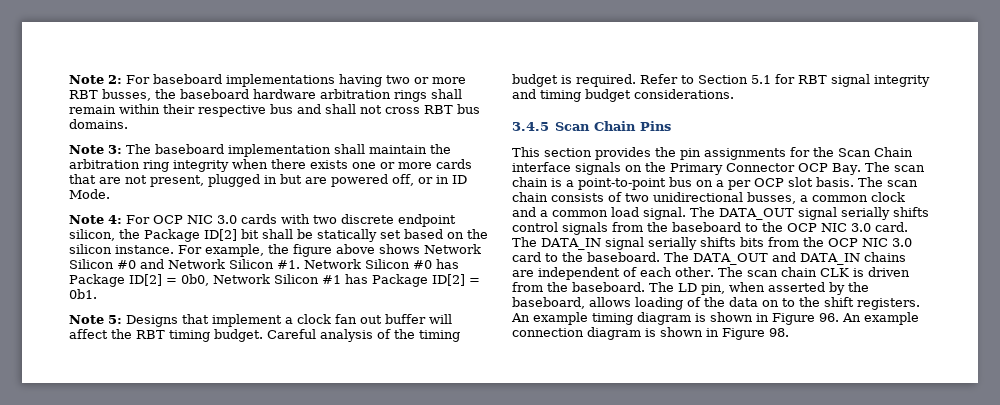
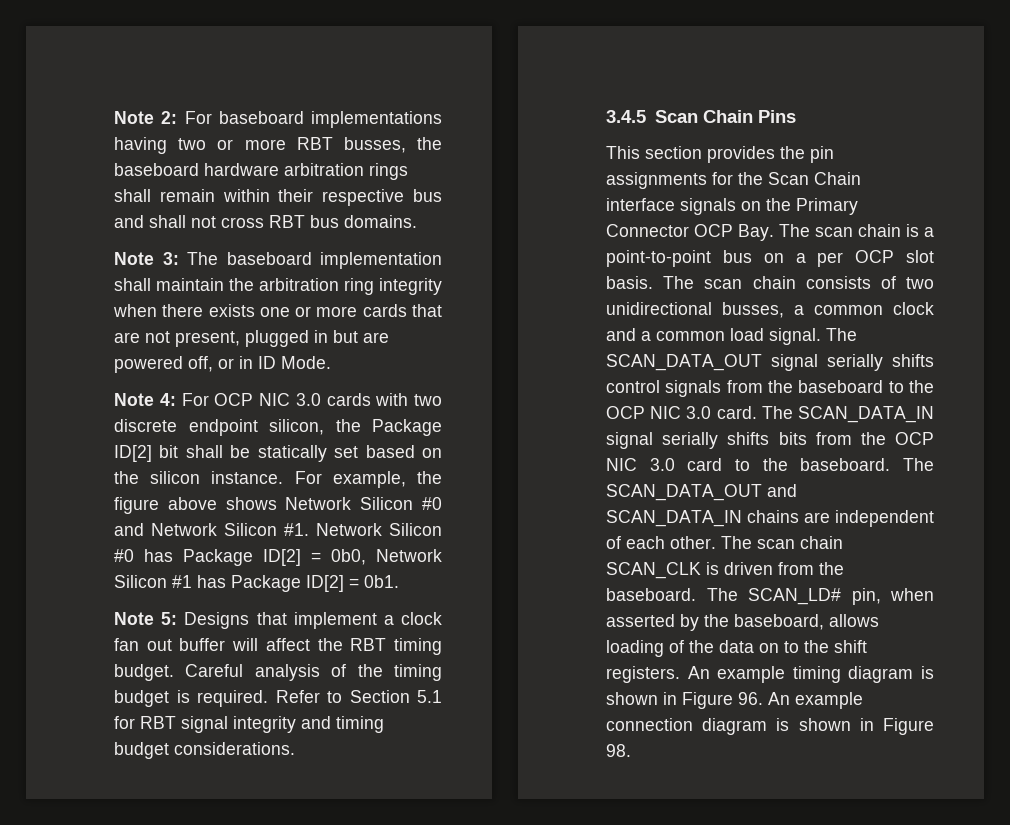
[719,208,794,220] DATA_OUT -> [606,354,762,371] SCAN_DATA_OUT
[541,238,601,250] DATA_IN -> [798,406,934,423] SCAN_DATA_IN
[693,252,860,265] DATA_OUT and DATA_IN -> [606,484,797,501] [606,510,742,527] SCAN_DATA_OUT and SCAN_DATA_IN
[819,268,849,277] CLK -> [606,562,701,579] SCAN_CLK
[678,283,697,292] LD -> [748,588,841,605] SCAN_LD#

